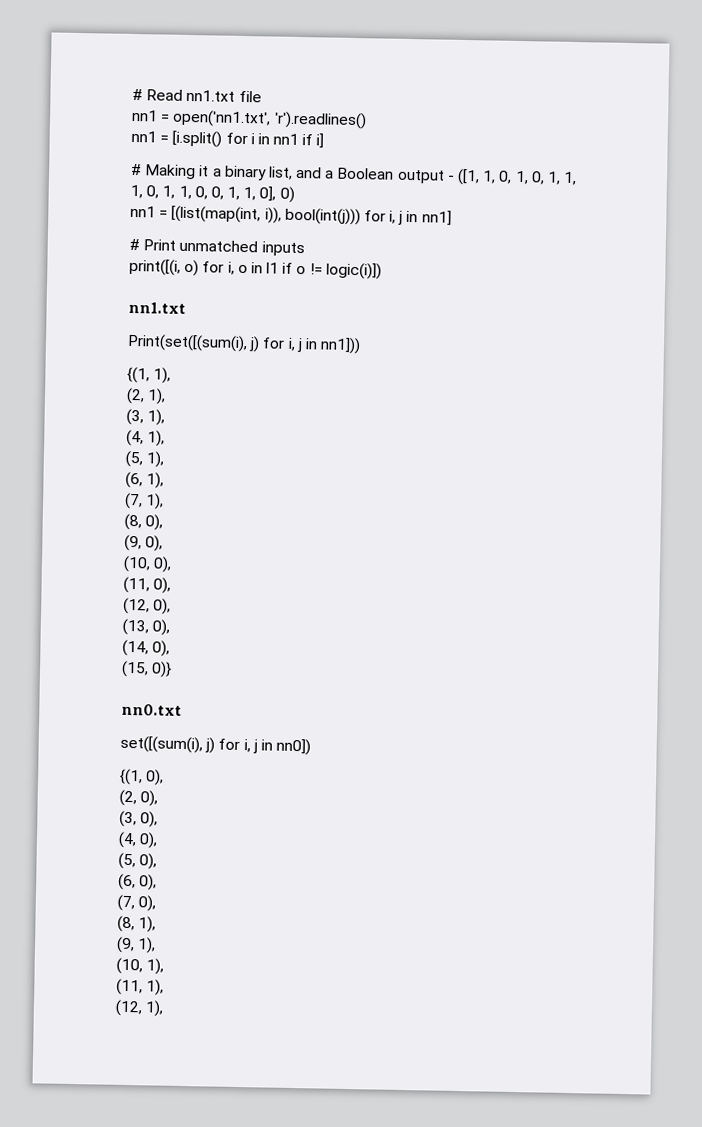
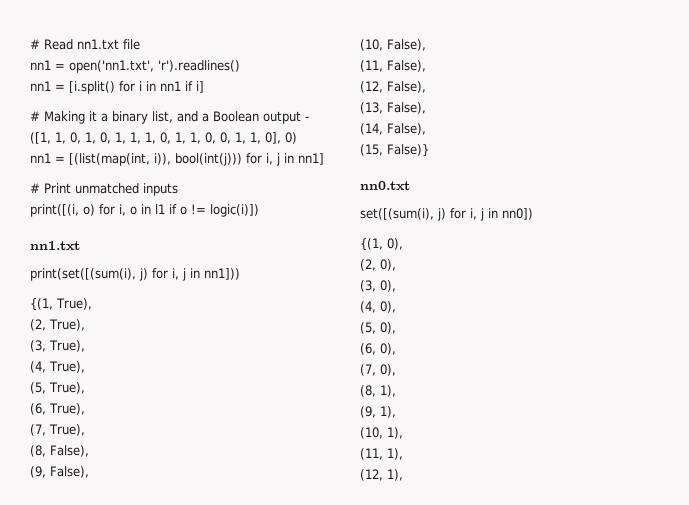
[127,333,248,353] Print(set([(sum(i), -> [30,268,136,281] print(set([(sum(i),
[153,367,172,384] [126,387,167,405] [126,408,166,426] [126,429,166,447] [125,450,166,468] [125,471,165,489] [124,492,165,510] [124,513,164,531] [124,534,164,552] [123,555,173,573] [123,576,172,594] [123,597,172,615] 1), // (2, 1), // (3, 1), // (4, 1), // (5, 1), // (6, 1), // (7, 1), // (8, 0), // (9, 0), // (10, 0), // (11, 0), // (12, 0), -> [56,298,92,310] [30,319,85,331] [30,340,85,352] [30,361,85,373] [30,382,85,394] [30,403,85,415] [30,424,85,436] [30,445,89,457] [30,466,89,478] [360,39,426,51] [360,60,426,72] [360,81,426,93] True), // (2, True), // (3, True), // (4, True), // (5, True), // (6, True), // (7, True), // (8, False), // (9, False), // (10, False), // (11, False), // (12, False),
[152,619,171,636] 0), -> [387,102,426,114] False),
[152,640,171,657] 0), -> [387,123,426,135] False),
[151,661,173,678] 0)} -> [387,144,429,157] False)}

